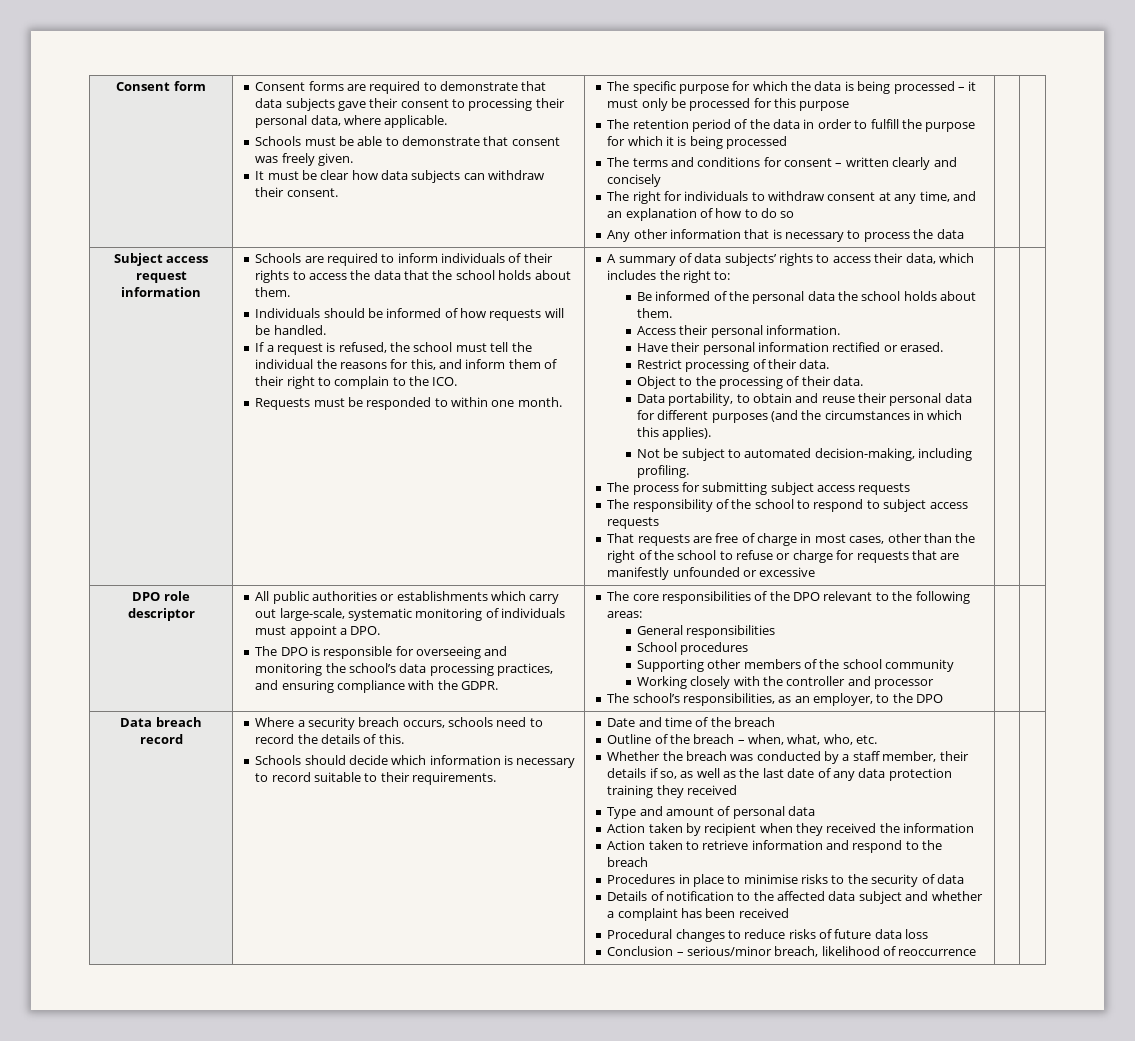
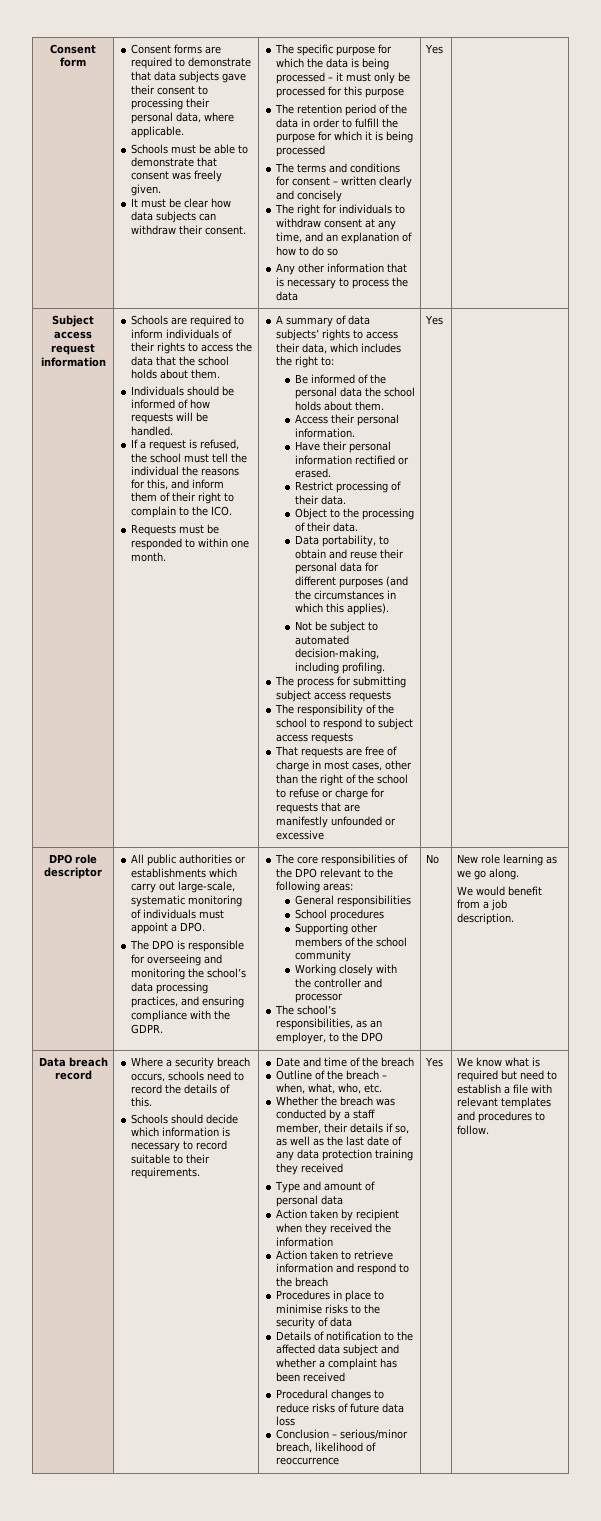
(964, 234) none -> [425,44,444,54] Yes
(816, 572) none -> [425,315,444,325] Yes
(944, 698) | -> [426,854,440,864] [457,854,558,866] [457,868,520,880] [457,886,543,896] [457,899,508,911] [457,913,515,925] No | New role learning as we go along. // We would benefit from a job description.
(977, 952) | -> [425,1057,444,1067] [457,1057,541,1067] [457,1070,558,1082] [457,1084,553,1094] [457,1097,552,1109] [457,1111,546,1123] [457,1125,490,1135] Yes | We know what is required but need to establish a file with relevant templates and procedures to follow.

